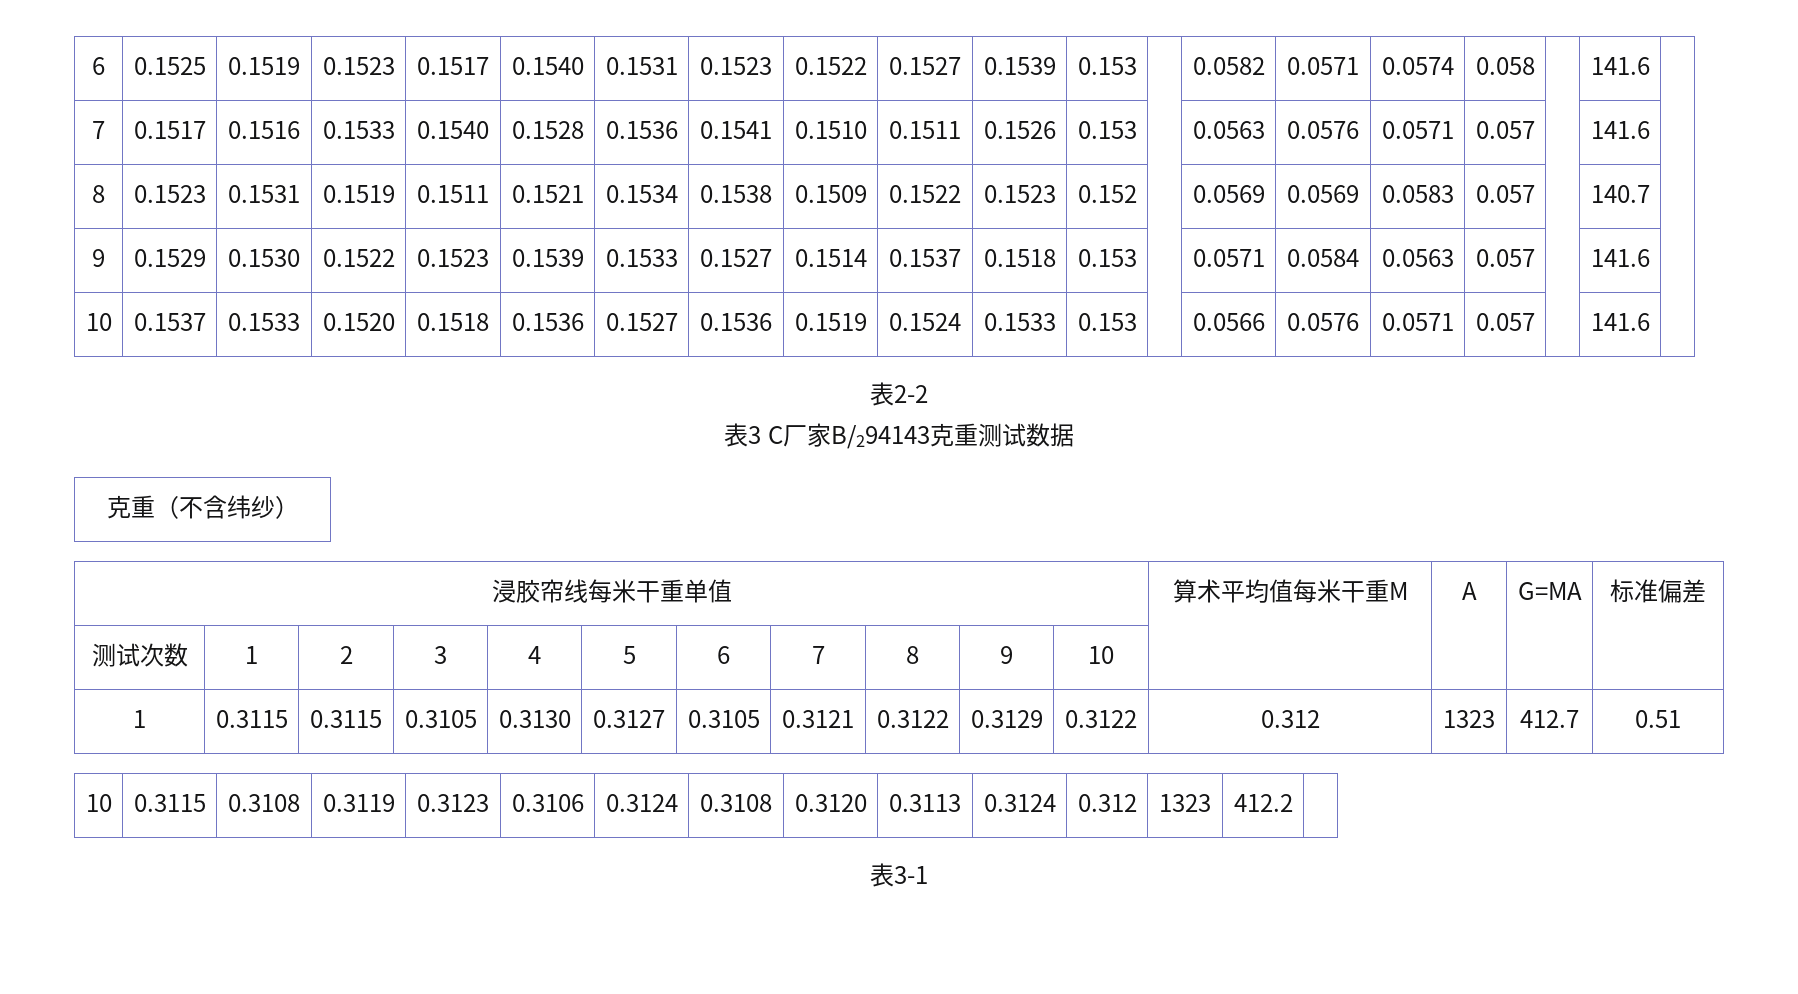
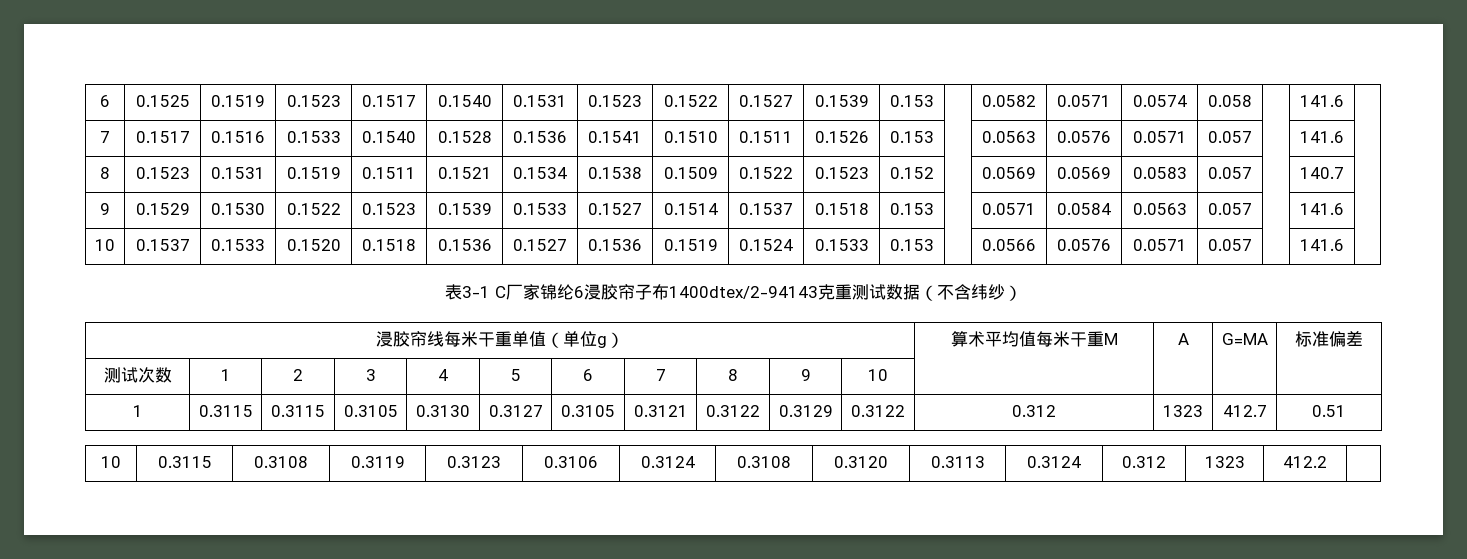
[894,385,928,403] [724,423,930,449] 2-2 // 表3 C厂家B/294143 -> [462,284,818,300] 3-1 C厂家锦纶6浸胶帘子布1400dtex/2-94143
[106,495,155,519] // 克重 -> (920, 292) none
(732, 591) none -> [546,331,624,348] （单位g）
[870,863,928,887] // 表3-1 -> (1327, 462) none

